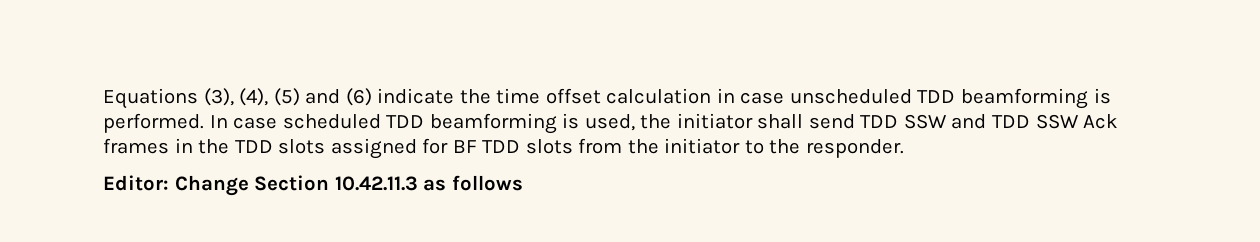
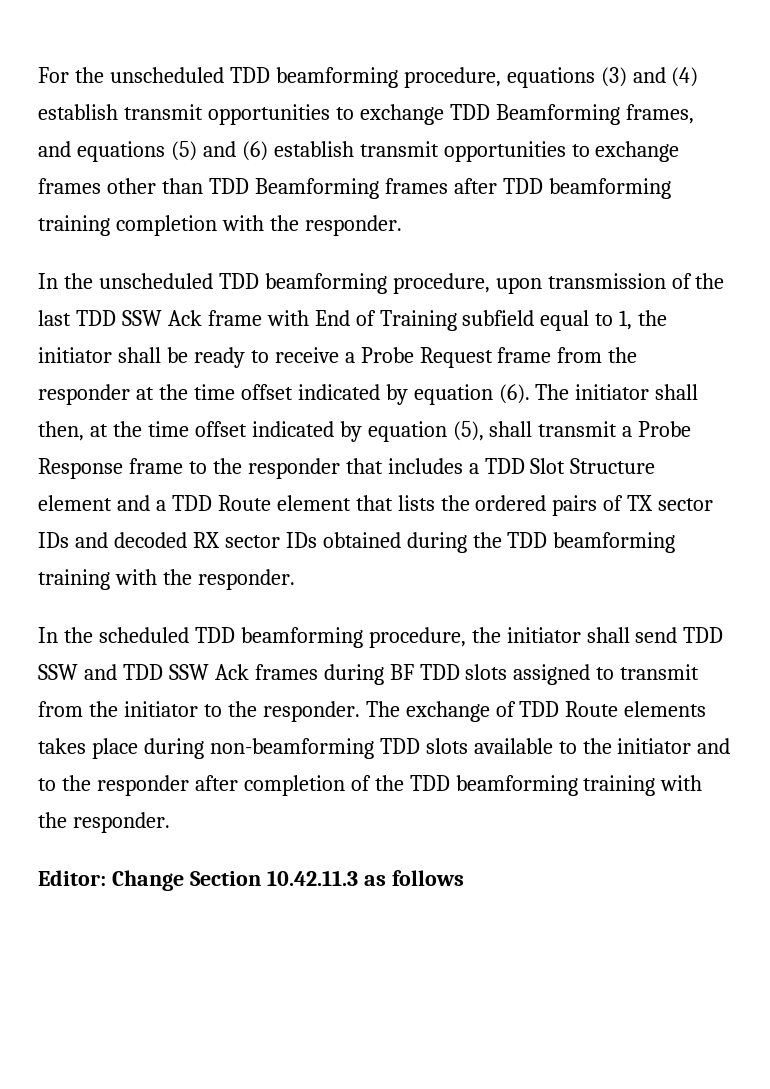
[103,88,1111,109] [103,113,278,133] Equations (3), (4), (5) and (6) indicate the time offset calculation in case unscheduled TDD beamforming is performed. In case -> [38,67,699,88] [38,104,694,125] [38,141,680,162] [38,178,671,199] [38,215,402,236] [38,273,725,294] [38,310,668,331] [38,347,638,368] [38,384,699,405] [38,421,692,442] [38,458,656,479] [38,495,714,516] [38,532,676,553] [38,569,295,590] [38,627,93,643] For the unscheduled TDD beamforming procedure, equations (3) and (4) establish transmit opportunities to exchange TDD Beamforming frames, and equations (5) and (6) establish transmit opportunities to exchange frames other than TDD Beamforming frames after TDD beamforming training completion with the responder. // In the unscheduled TDD beamforming procedure, upon transmission of the last TDD SSW Ack frame with End of Training subfield equal to 1, the initiator shall be ready to receive a Probe Request frame from the responder at the time offset indicated by equation (6). The initiator shall then, at the time offset indicated by equation (5), shall transmit a Probe Response frame to the responder that includes a TDD Slot Structure element and a TDD Route element that lists the ordered pairs of TX sector IDs and decoded RX sector IDs obtained during the TDD beamforming training with the responder. // In the
[562,113,635,131] is used, -> [368,627,466,648] procedure,
[174,138,230,154] in the -> [323,664,414,685] during BF
[422,138,573,154] for BF TDD slots -> [596,664,700,680] to transmit
(905, 148) none -> [365,701,707,722] [38,738,731,759] [38,775,703,796] [38,812,170,833] The exchange of TDD Route elements takes place during non-beamforming TDD slots available to the initiator and to the responder after completion of the TDD beamforming training with the responder.

